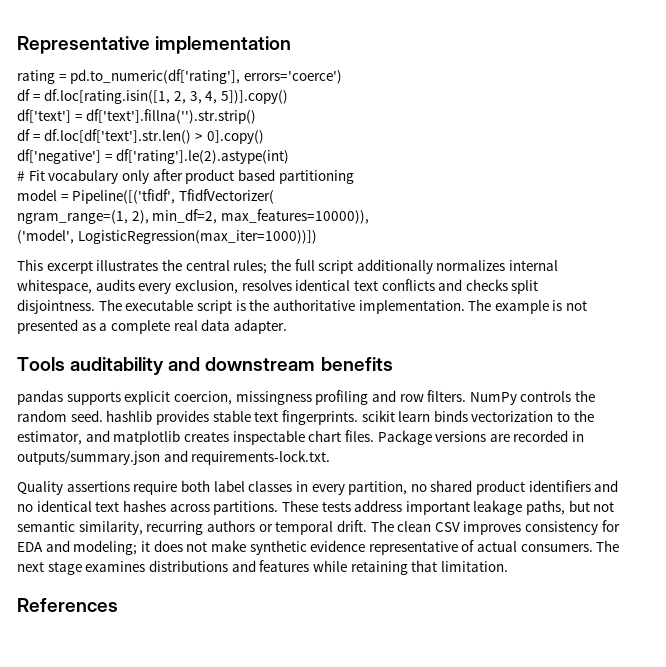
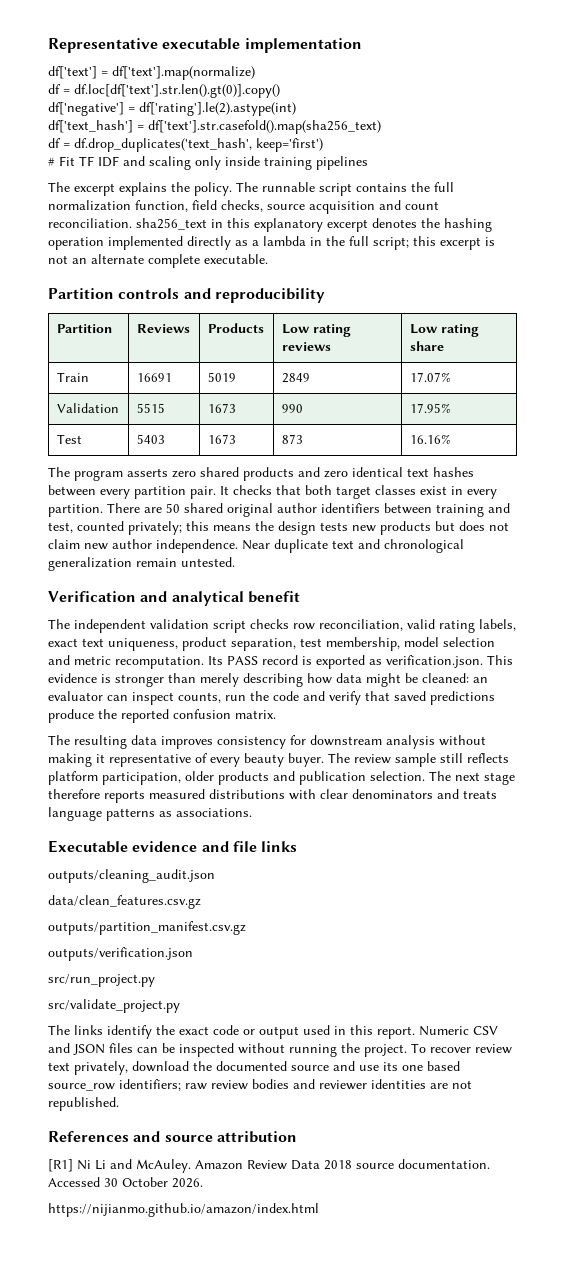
(150, 45) none -> [162,38,241,50] executable
[17,69,342,84] [17,89,288,104] [17,109,257,124] [17,129,264,144] [17,149,290,164] [17,169,354,184] [17,189,274,204] [17,209,369,224] [17,229,317,244] [17,259,559,274] [17,279,539,294] [17,299,588,314] [17,319,287,334] [17,357,393,375] [17,390,596,405] [17,410,594,425] [17,430,585,445] [17,450,331,465] [17,480,619,495] [17,500,615,515] [17,520,620,535] [17,540,620,555] [17,560,508,575] [17,598,118,612] rating = pd.to_numeric(df['rating'], errors='coerce') // df = df.loc[rating.isin([1, 2, 3, 4, 5])].copy() // df['text'] = df['text'].fillna('').str.strip() // df = df.loc[df['text'].str.len() > 0].copy() // df['negative'] = df['rating'].le(2).astype(int) // # Fit vocabulary only after product based partitioning // model = Pipeline([('tfidf', TfidfVectorizer( // ngram_range=(1, 2), min_df=2, max_features=10000)), // ('model', LogisticRegression(max_iter=1000))]) // This excerpt illustrates the central rules; the full script additionally normalizes internal whitespace, audits every exclusion, resolves identical text conflicts and checks split disjointness. The executable script is the authoritative implementation. The example is not presented as a complete real data adapter. // Tools auditability and downstream benefits // pandas supports explicit coercion, missingness profiling and row filters. NumPy controls the random seed. hashlib provides stable text fingerprints. scikit learn binds vectorization to the estimator, and matplotlib creates inspectable chart files. Package versions are recorded in outputs/summary.json and requirements-lock.txt. // Quality assertions require both label classes in every partition, no shared product identifiers and no identical text hashes across partitions. These tests address important leakage paths, but not semantic similarity, recurring authors or temporal drift. The clean CSV improves consistency for EDA and modeling; it does not make synthetic evidence representative of actual consumers. The next stage examines distributions and features while retaining that limitation. // References -> [48,66,255,80] [48,84,280,98] [48,102,296,116] [48,120,381,134] [48,138,323,152] [48,156,368,170] [48,182,454,196] [48,200,439,214] [48,218,492,232] [48,236,495,250] [48,254,268,268] [48,288,325,303] [56,324,112,333] [136,324,190,333] [207,323,264,333] [281,324,351,337] [281,342,331,351] [409,324,479,337] [409,341,444,351] [56,372,89,382] [136,373,172,382] [207,372,236,382] [281,373,310,383] [409,372,451,382] [56,403,119,413] [136,403,165,413] [207,403,236,413] [281,404,303,413] [409,403,451,413] [56,434,82,444] [136,434,165,444] [207,434,236,444] [281,434,303,444] [409,434,451,444] [48,467,474,481] [48,485,497,499] [48,503,510,517] [48,521,509,535] [48,539,464,553] [48,557,235,571] [48,591,300,606] [48,619,516,633] [48,637,495,651] [48,655,513,669] [48,673,488,687] [48,691,495,705] [48,709,276,723] [48,735,486,749] [48,753,509,767] [48,771,515,785] [48,789,497,803] [48,807,252,821] [48,840,298,853] [48,869,215,883] [48,895,201,909] [48,921,246,935] [48,947,193,961] [48,974,155,987] [48,999,180,1013] [48,1025,498,1039] [48,1043,512,1057] [48,1061,460,1075] [48,1079,472,1091] [48,1097,119,1111] [48,1131,297,1143] [48,1159,490,1173] [48,1177,203,1188] [48,1203,319,1217] df['text'] = df['text'].map(normalize) // df = df.loc[df['text'].str.len().gt(0)].copy() // df['negative'] = df['rating'].le(2).astype(int) // df['text_hash'] = df['text'].str.casefold().map(sha256_text) // df = df.drop_duplicates('text_hash', keep='first') // # Fit TF IDF and scaling only inside training pipelines // The excerpt explains the policy. The runnable script contains the full normalization function, field checks, source acquisition and count reconciliation. sha256_text in this explanatory excerpt denotes the hashing operation implemented directly as a lambda in the full script; this excerpt is not an alternate complete executable. // Partition controls and reproducibility // Partition | Reviews | Products | Low rating reviews | Low rating share // Train | 16691 | 5019 | 2849 | 17.07% // Validation | 5515 | 1673 | 990 | 17.95% // Test | 5403 | 1673 | 873 | 16.16% // The program asserts zero shared products and zero identical text hashes between every partition pair. It checks that both target classes exist in every partition. There are 50 shared original author identifiers between training and test, counted privately; this means the design tests new products but does not claim new author independence. Near duplicate text and chronological generalization remain untested. // Verification and analytical benefit // The independent validation script checks row reconciliation, valid rating labels, exact text uniqueness, product separation, test membership, model selection and metric recomputation. Its PASS record is exported as verification.json. This evidence is stronger than merely describing how data might be cleaned: an evaluator can inspect counts, run the code and verify that saved predictions produce the reported confusion matrix. // The resulting data improves consistency for downstream analysis without making it representative of every beauty buyer. The review sample still reflects platform participation, older products and publication selection. The next stage therefore reports measured distributions with clear denominators and treats language patterns as associations. // Executable evidence and file links // outputs/cleaning_audit.json // data/clean_features.csv.gz // outputs/partition_manifest.csv.gz // outputs/verification.json // src/run_project.py // src/validate_project.py // The links identify the exact code or output used in this report. Numeric CSV and JSON files can be inspected without running the project. To recover review text privately, download the documented source and use its one based source_row identifiers; raw review bodies and reviewer identities are not republished. // References and source attribution // [R1] Ni Li and McAuley. Amazon Review Data 2018 source documentation. Accessed 30 October 2026. // https://nijianmo.github.io/amazon/index.html

